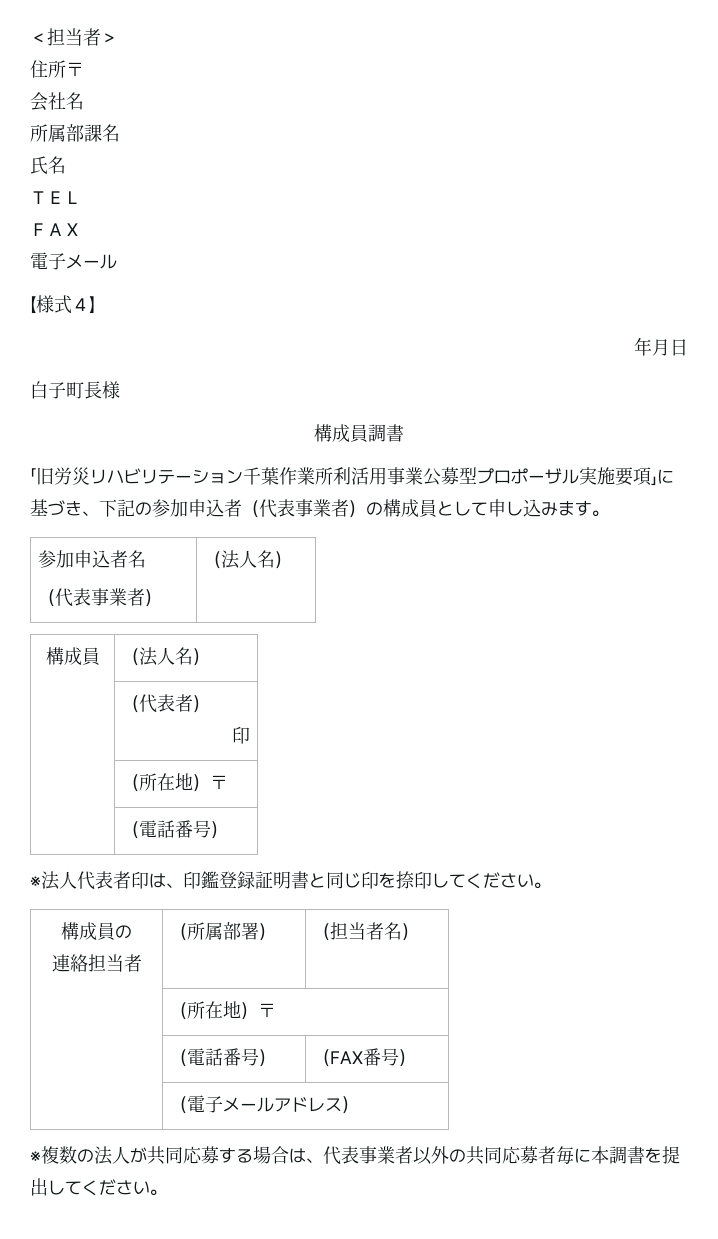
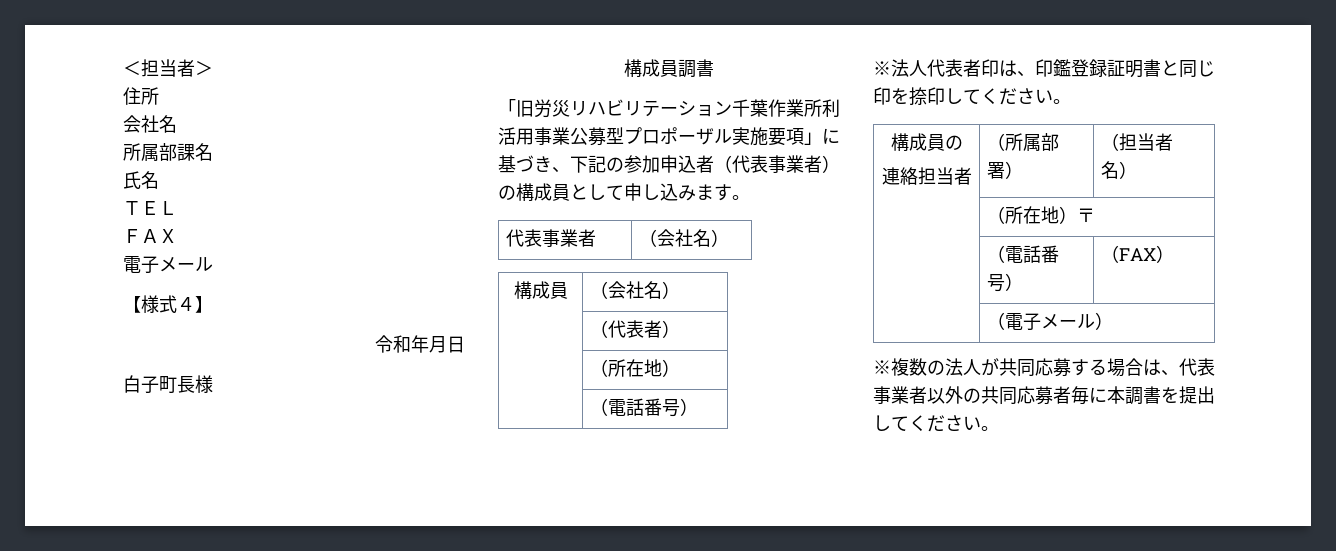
[66,62,84,77] 〒 -> (159, 96) none
(95, 305) none -> [375,335,411,353] 令和
[38,550,147,568] [38,588,163,607] [204,550,258,569] 参加申込者名 // （代表事業者） | （法人 -> [506,229,597,247] [639,229,694,247] 代表事業者 | （会社
[139,647,176,666] 法人 -> [608,281,645,299] 会社
[231,726,250,744] [122,773,229,792] // 印 // | （所在地）〒 -> [590,359,681,377] // | （所在地）
[363,1048,400,1066] 番号 -> (1157, 254) none
[274,1097,343,1112] アドレス -> (1096, 321) none

